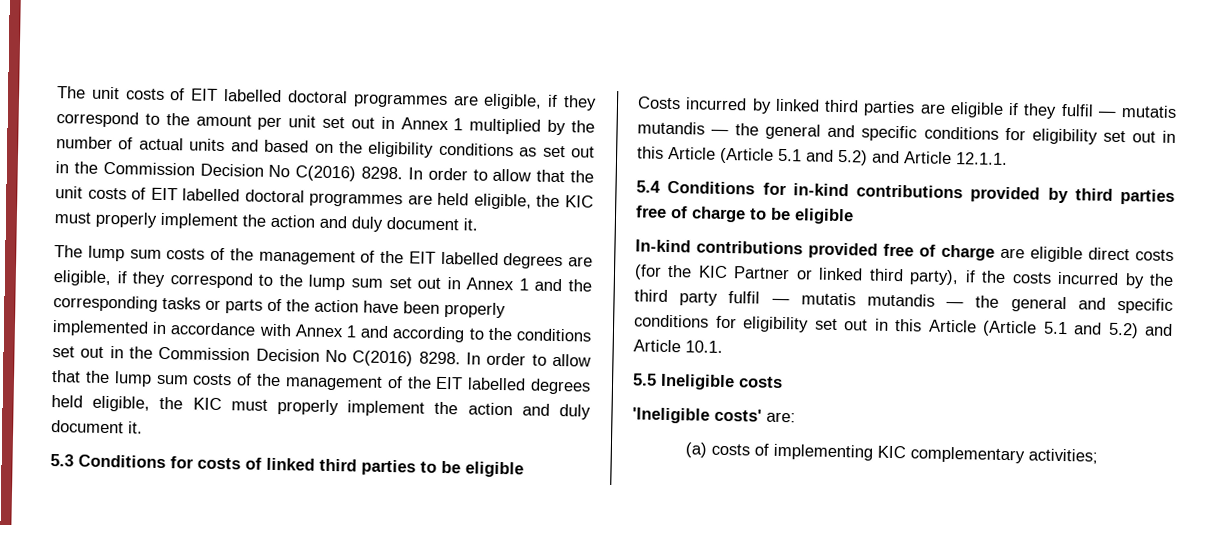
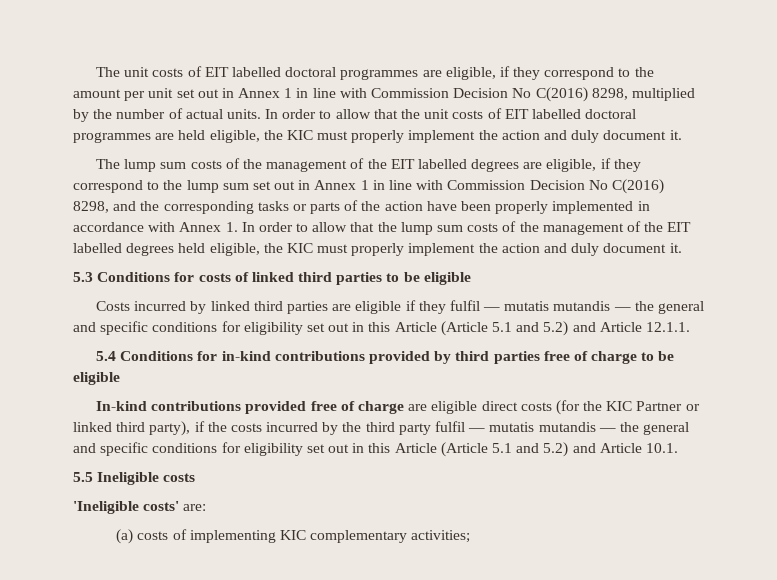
(464, 124) none -> [296,87,628,102] in line with Commission Decision No C(2016) 8298,
[189,138,596,158] [55,161,403,182] units and based on the eligibility conditions as set out in the Commission Decision No C(2016) 8298. -> [226,109,261,119] units.
(529, 284) none -> [372,179,664,194] [73,201,109,213] in line with Commission Decision No C(2016) 8298,
[345,325,591,343] [52,346,461,367] 1 and according to the conditions set out in the Commission Decision No C(2016) 8298. -> [225,222,238,232] 1.

